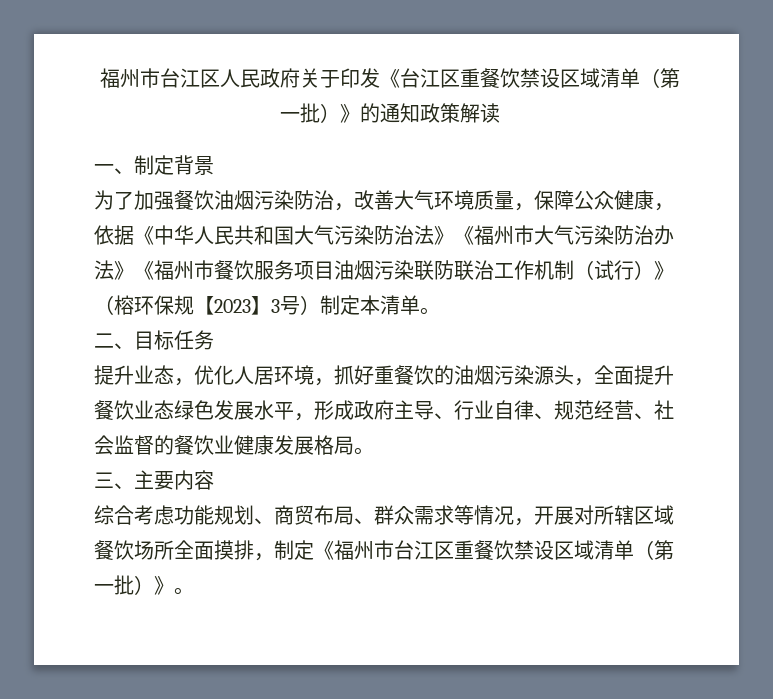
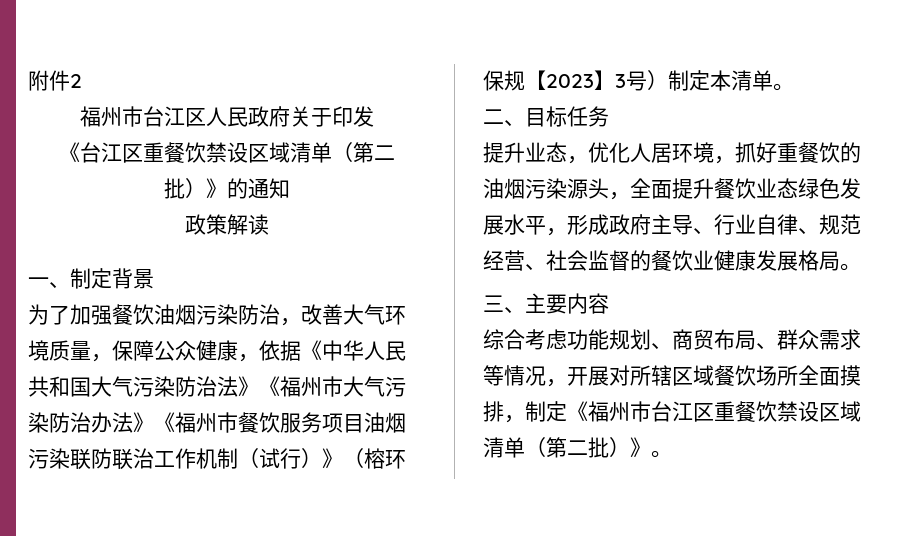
(99, 78) none -> [28,70,82,91] 附件2 //
(380, 78) none -> (374, 116) //
[279,112,300,121] 一 -> [373,145,395,160] 二
(420, 113) none -> (290, 188) //
[94,584,114,593] 一 -> [567,440,588,455] 二

